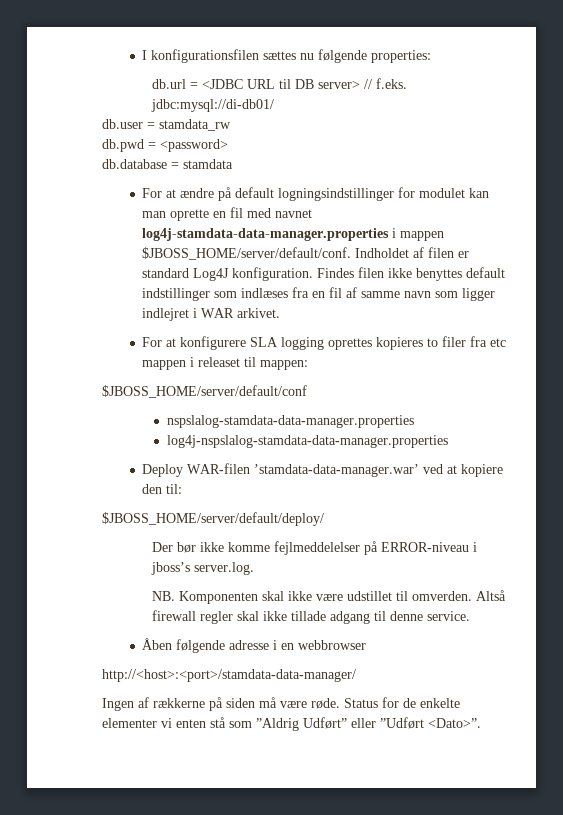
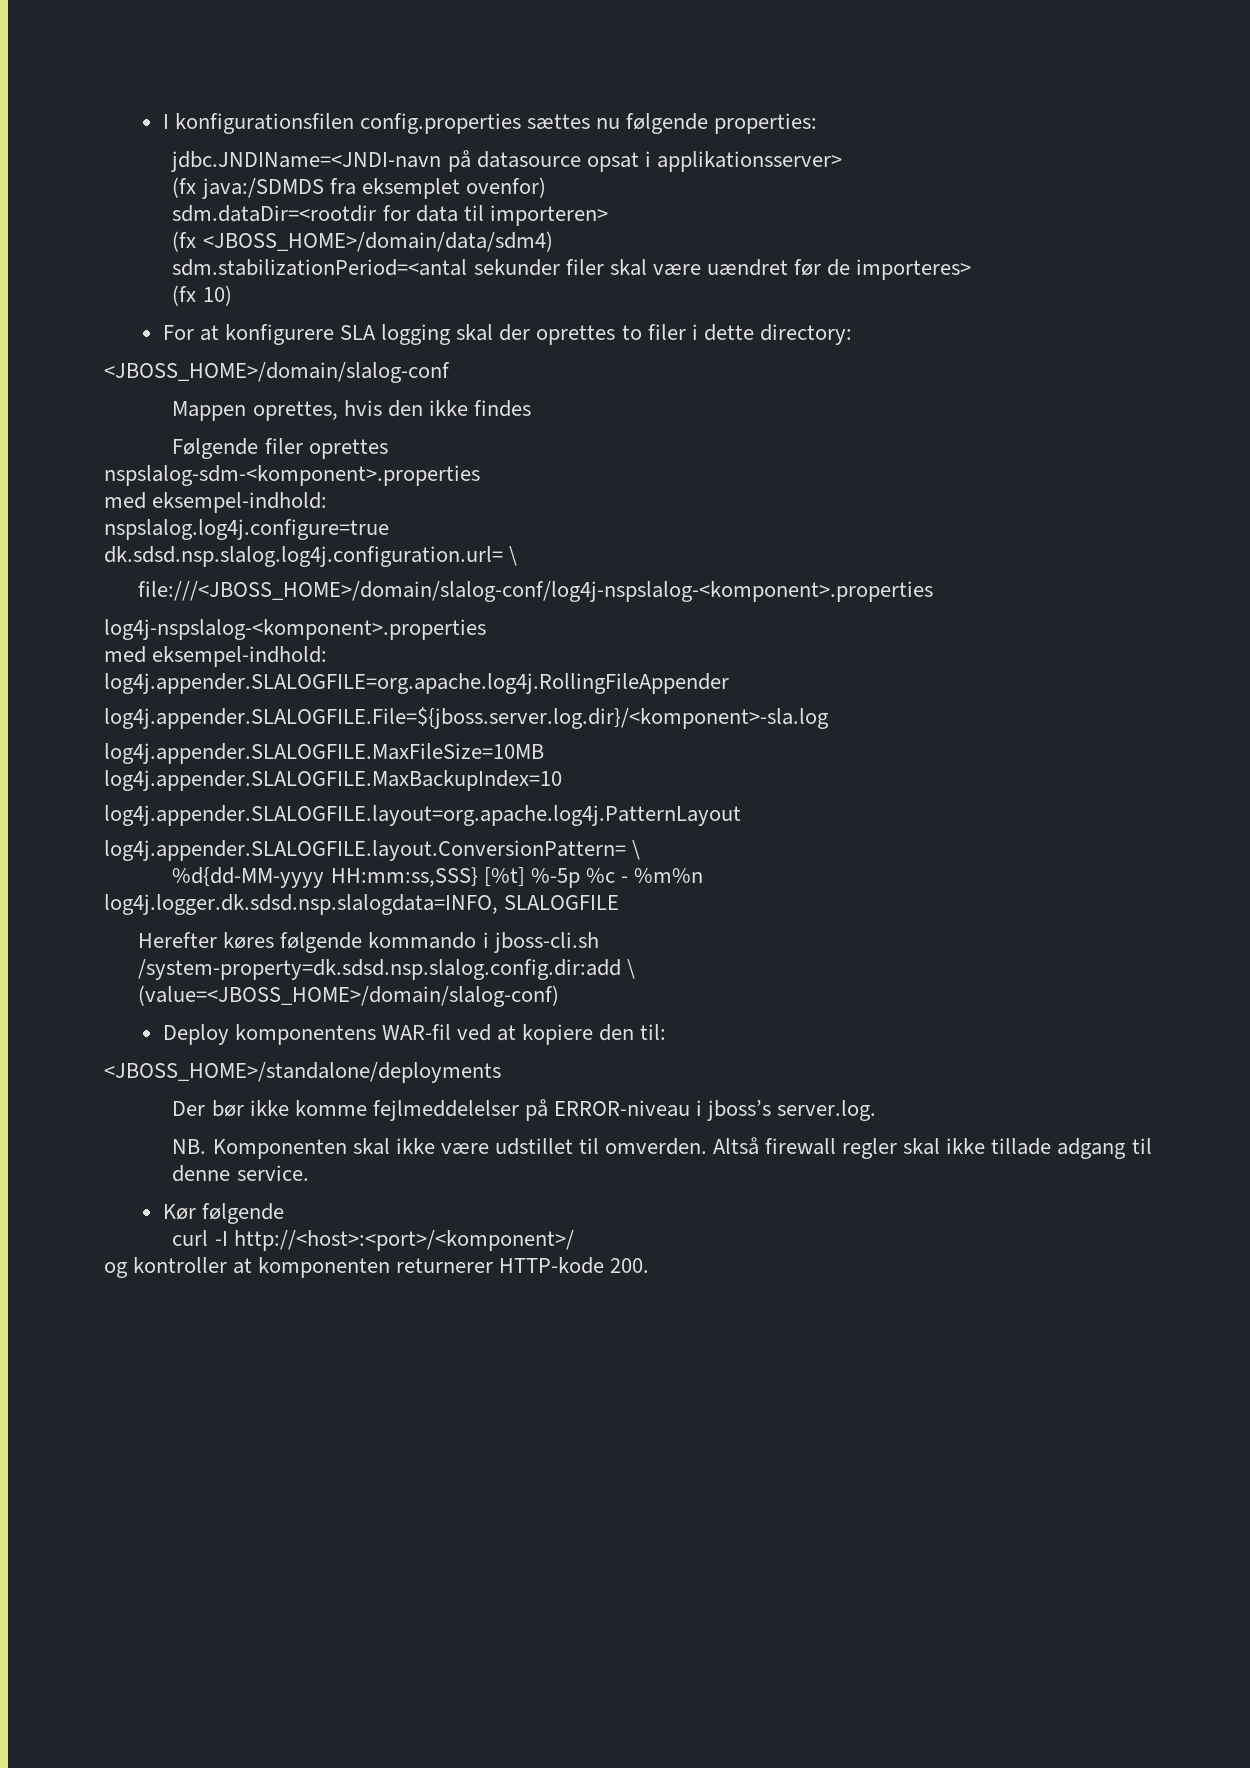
(260, 56) none -> [360,113,522,134] config.properties
[151,78,407,89] [150,99,274,112] [102,119,231,131] [102,139,228,152] [102,159,233,169] [142,187,490,201] [142,207,313,221] [142,228,445,241] [142,247,470,260] [142,267,506,281] [142,287,496,301] [142,308,281,321] db.url = <JDBC URL til DB server> // f.eks. jdbc:mysql://di-db01/ // db.user = stamdata_rw // db.pwd = <password> // db.database = stamdata // For at ændre på default logningsindstillinger for modulet kan man oprette en fil med navnet log4j-stamdata-data-manager.properties i mappen $JBOSS_HOME/server/default/conf. Indholdet af filen er standard Log4J konfiguration. Findes filen ikke benyttes default indstillinger som indlæses fra en fil af samme navn som ligger indlejret i WAR arkivet. -> [171,150,842,172] [172,177,546,199] [172,205,608,226] [172,231,553,252] [172,259,972,280] [172,285,232,306] jdbc.JNDIName=<JNDI-navn på datasource opsat i applikationsserver> // (fx java:/SDMDS fra eksemplet ovenfor) // sdm.dataDir=<rootdir for data til importeren> // (fx <JBOSS_HOME>/domain/data/sdm4) // sdm.stabilizationPeriod=<antal sekunder filer skal være uændret før de importeres> // (fx 10)
[328,336,507,350] [142,357,309,370] [102,385,307,398] [167,415,415,428] [167,435,449,448] oprettes kopieres to filer fra etc mappen i releaset til mappen: // $JBOSS_HOME/server/default/conf // nspslalog-stamdata-data-manager.properties // log4j-nspslalog-stamdata-data-manager.properties -> [456,324,852,345] [104,362,450,383] [172,400,531,421] [172,438,388,459] [104,465,480,486] [104,492,328,513] [104,519,389,540] [104,546,518,567] [138,581,934,602] [104,619,486,640] [104,646,328,667] [104,673,729,694] [104,707,829,729] [104,743,544,764] [104,770,562,791] [104,805,741,826] [104,840,641,861] [172,867,703,888] [104,894,620,915] [138,932,599,953] [138,959,636,980] [138,985,560,1007] skal der oprettes to filer i dette directory: // <JBOSS_HOME>/domain/slalog-conf // Mappen oprettes, hvis den ikke findes // Følgende filer oprettes // nspslalog-sdm-<komponent>.properties // med eksempel-indhold: // nspslalog.log4j.configure=true // dk.sdsd.nsp.slalog.log4j.configuration.url= \ // file:///<JBOSS_HOME>/domain/slalog-conf/log4j-nspslalog-<komponent>.properties // log4j-nspslalog-<komponent>.properties // med eksempel-indhold: // log4j.appender.SLALOGFILE=org.apache.log4j.RollingFileAppender // log4j.appender.SLALOGFILE.File=${jboss.server.log.dir}/<komponent>-sla.log // log4j.appender.SLALOGFILE.MaxFileSize=10MB // log4j.appender.SLALOGFILE.MaxBackupIndex=10 // log4j.appender.SLALOGFILE.layout=org.apache.log4j.PatternLayout // log4j.appender.SLALOGFILE.layout.ConversionPattern= \ // %d{dd-MM-yyyy HH:mm:ss,SSS} [%t] %-5p %c - %m%n // log4j.logger.dk.sdsd.nsp.slalogdata=INFO, SLALOGFILE // Herefter køres følgende kommando i jboss-cli.sh // /system-property=dk.sdsd.nsp.slalog.config.dir:add \ // (value=<JBOSS_HOME>/domain/slalog-conf)
[187,463,420,477] WAR-filen ’stamdata-data-manager.war’ -> [235,1024,452,1045] komponentens WAR-fil
[102,512,324,526] $JBOSS_HOME/server/default/deploy/ -> [104,1062,501,1083] <JBOSS_HOME>/standalone/deployments
[142,638,367,653] [102,669,356,682] [102,697,460,711] [102,717,481,731] Åben følgende adresse i en webbrowser // http://<host>:<port>/stamdata-data-manager/ // Ingen af rækkerne på siden må være røde. Status for de enkelte elementer vi enten stå som ”Aldrig Udført” eller ”Udført <Dato>”. -> [162,1203,285,1224] [172,1230,574,1251] [104,1257,650,1278] Kør følgende // curl -I http://<host>:<port>/<komponent>/ // og kontroller at komponenten returnerer HTTP-kode 200.

